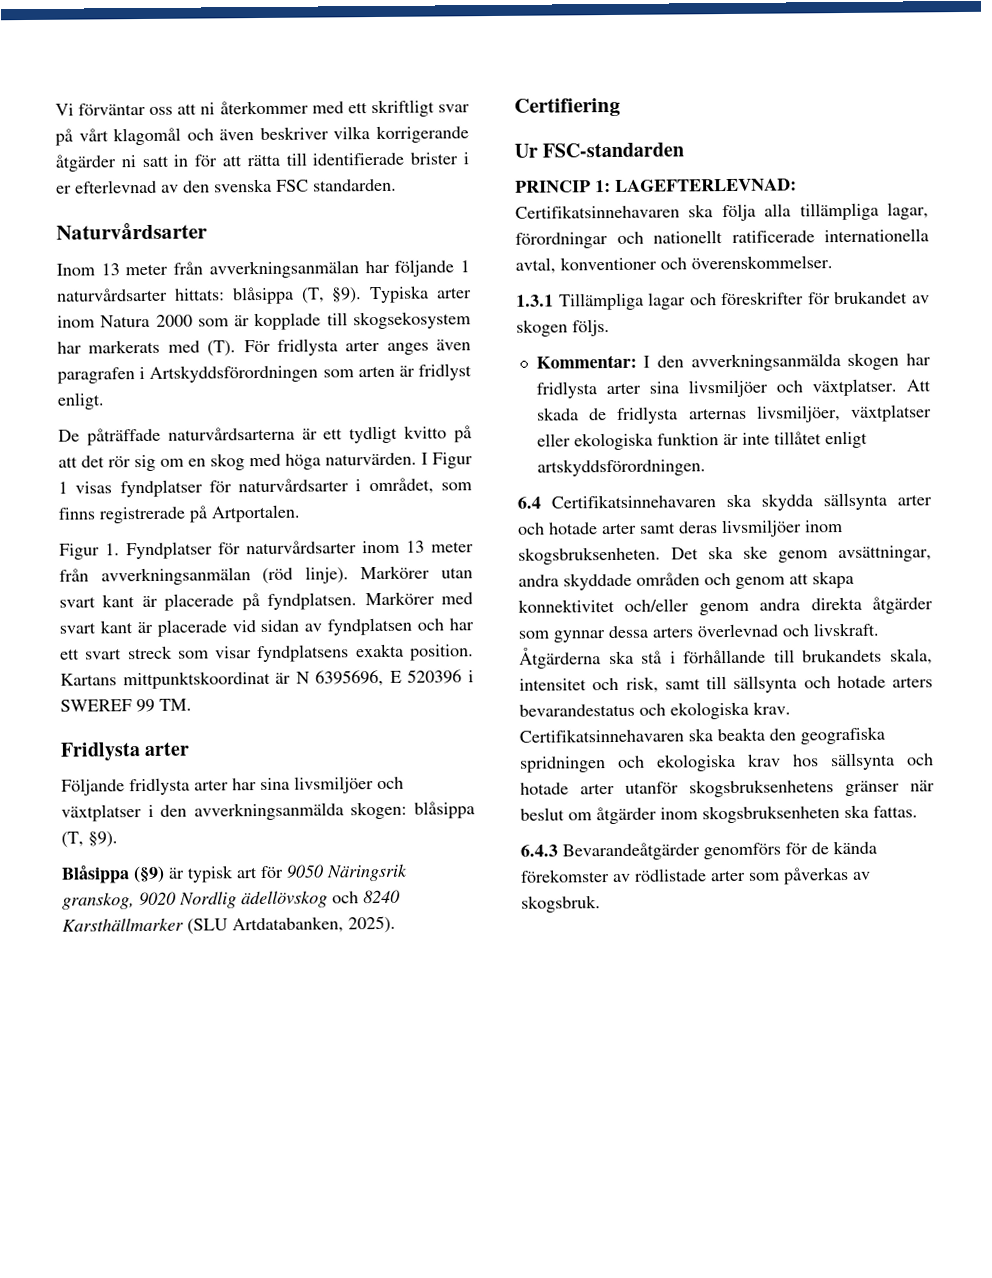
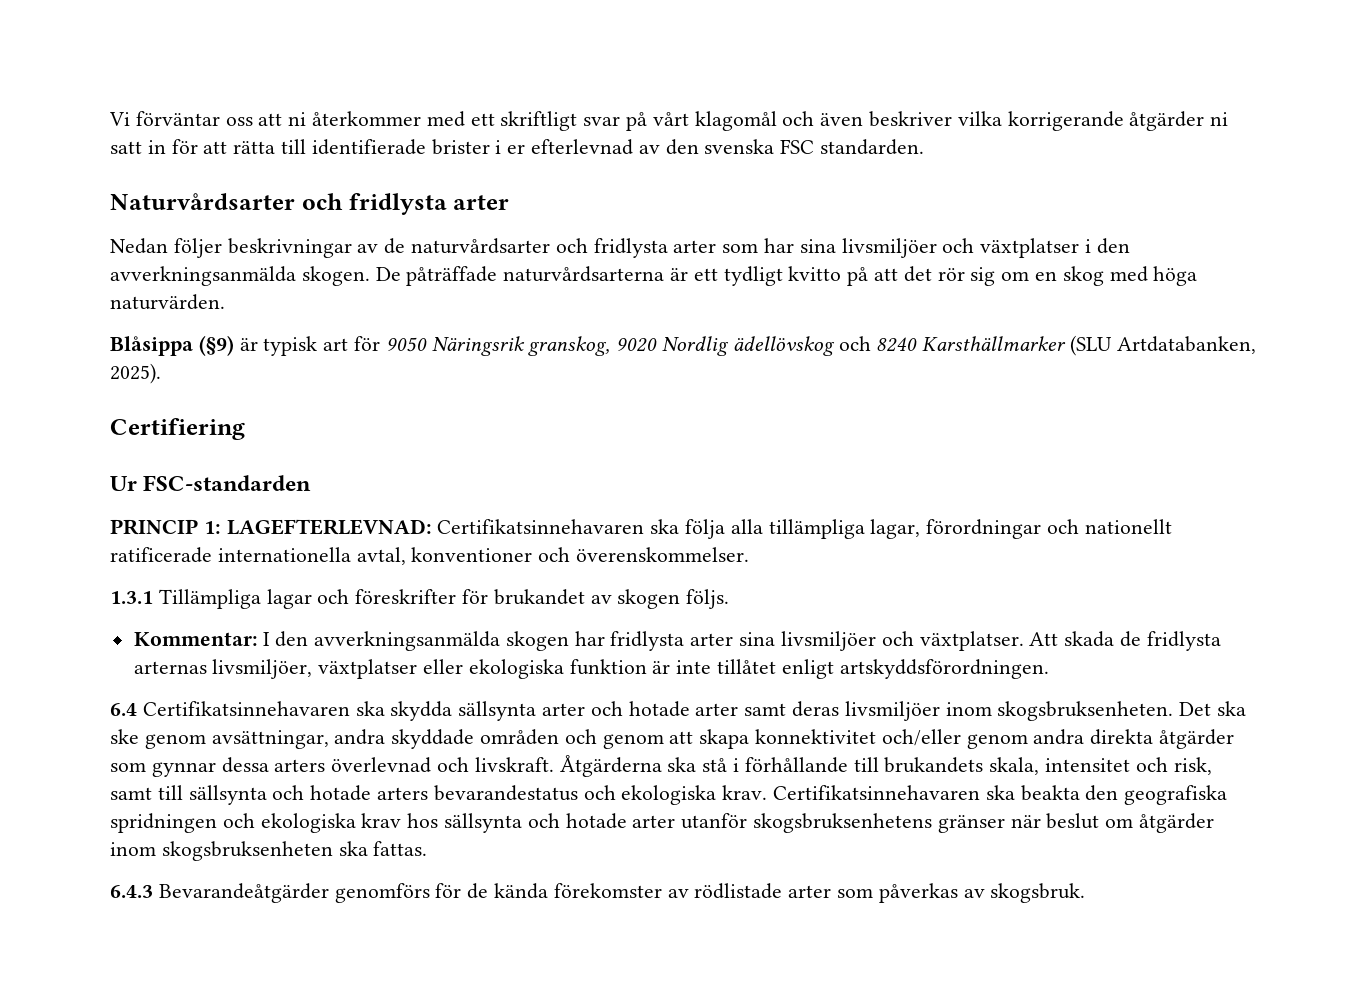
[56,259,471,279] [56,285,472,305] [57,311,471,331] [57,338,471,357] [57,363,473,384] [57,392,105,410] // Inom 13 meter från avverkningsanmälan har följande 1 naturvårdsarter hittats: blåsippa (T, §9). Typiska arter inom Natura 2000 som är kopplade till skogsekosystem har markerats med (T). För fridlysta arter anges även paragrafen i Artskyddsförordningen som arten är fridlyst enligt. // -> [301,193,510,215] [110,238,1130,258] [110,266,370,286] och fridlysta arter // Nedan följer beskrivningar av de naturvårdsarter och fridlysta arter som har sina livsmiljöer och växtplatser i den avverkningsanmälda skogen.
[421,452,473,469] [58,477,472,498] [58,504,300,524] [59,540,474,560] [59,565,473,586] [59,591,473,611] [59,617,475,637] [60,643,474,663] [60,669,474,690] [60,698,192,713] [60,741,190,762] [61,776,404,796] [61,801,475,822] [61,831,118,848] I Figur 1 visas fyndplatser för naturvårdsarter i området, som finns registrerade på Artportalen. // Figur 1. Fyndplatser för naturvårdsarter inom 13 meter från avverkningsanmälan (röd linje). Markörer utan svart kant är placerade på fyndplatsen. Markörer med svart kant är placerade vid sidan av fyndplatsen och har ett svart streck som visar fyndplatsens exakta position. Kartans mittpunktskoordinat är N 6395696, E 520396 i SWEREF 99 TM. // Fridlysta arter // Följande fridlysta arter har sina livsmiljöer och växtplatser i den avverkningsanmälda skogen: blåsippa (T, §9). -> (225, 302) none

